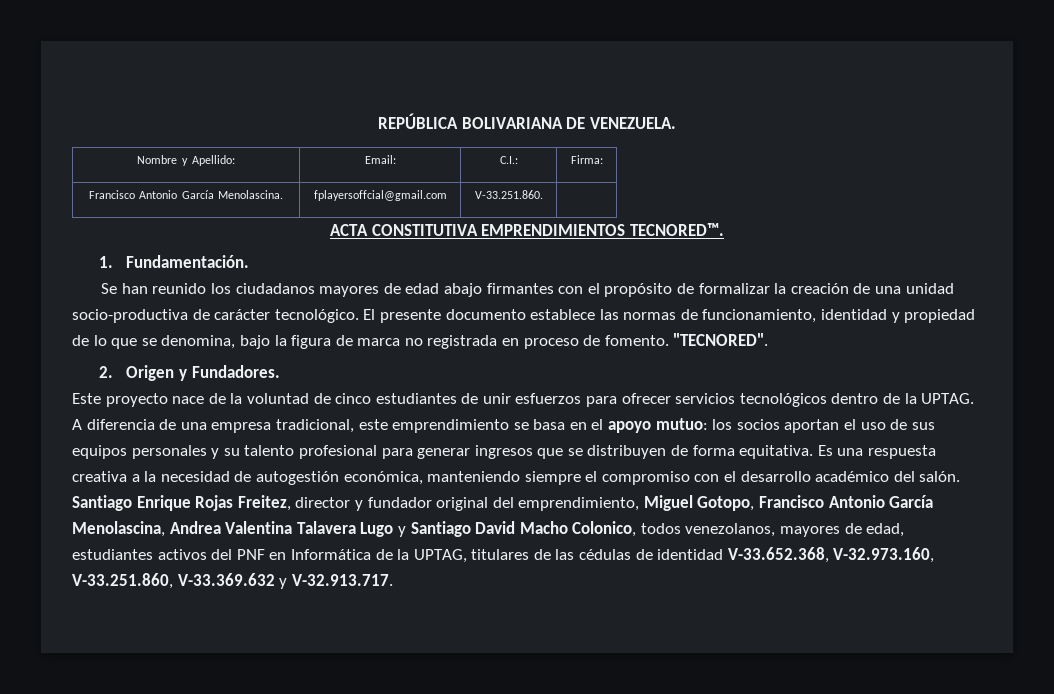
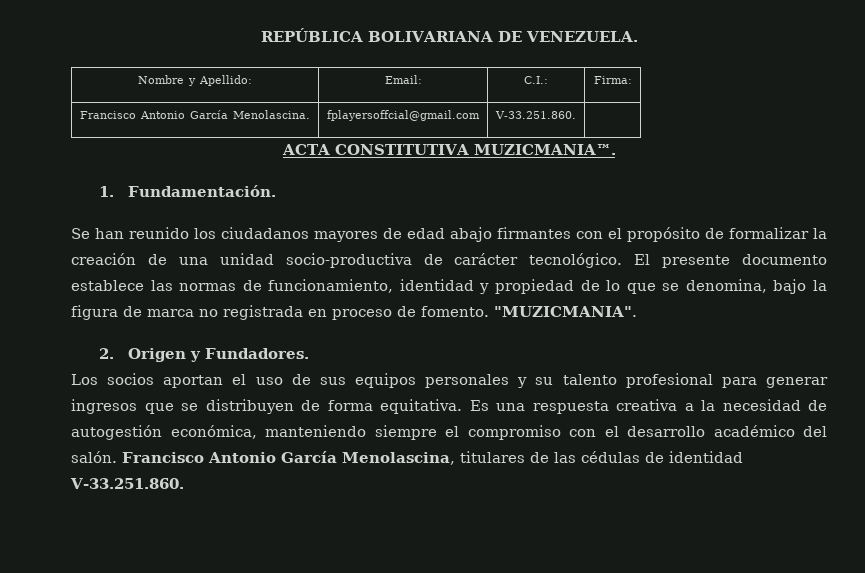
[481,223,724,236] EMPRENDIMIENTOS TECNORED™. -> [473,144,616,155] MUZICMANIA™.
[673,333,769,346] "TECNORED". -> [494,306,637,317] "MUZICMANIA".
[72,393,975,407] [72,418,733,433] Este proyecto nace de la voluntad de cinco estudiantes de unir esfuerzos para ofrecer servicios tecnológicos dentro de la UPTAG. A diferencia de una empresa tradicional, este emprendimiento se basa en el apoyo mutuo: los -> [71,374,98,385] Los
[72,495,934,511] [72,521,905,537] [72,549,467,563] Santiago Enrique Rojas Freitez, director y fundador original del emprendimiento, Miguel Gotopo, Francisco Antonio García Menolascina, Andrea Valentina Talavera Lugo y Santiago David Macho Colonico, todos venezolanos, mayores de edad, estudiantes activos del PNF en Informática de la UPTAG, -> [122,451,455,465] Francisco Antonio García Menolascina,
[727,547,935,563] [72,573,393,589] V-33.652.368, V-32.973.160, V-33.251.860, V-33.369.632 y V-32.913.717. -> [70,478,184,489] V-33.251.860.

